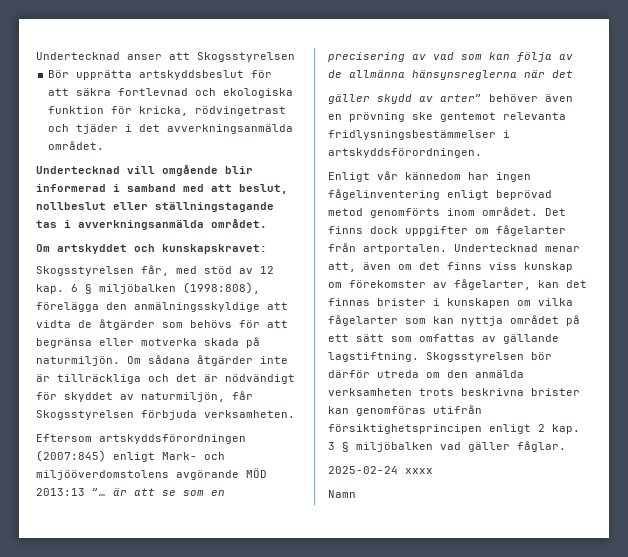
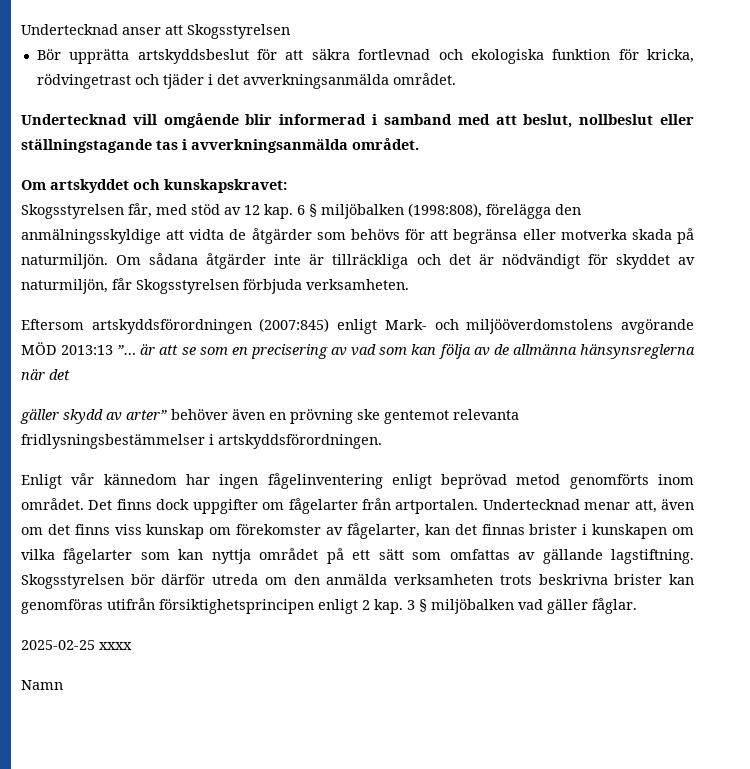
[328,466,398,474] 2025-02-24 -> [21,640,95,650] 2025-02-25

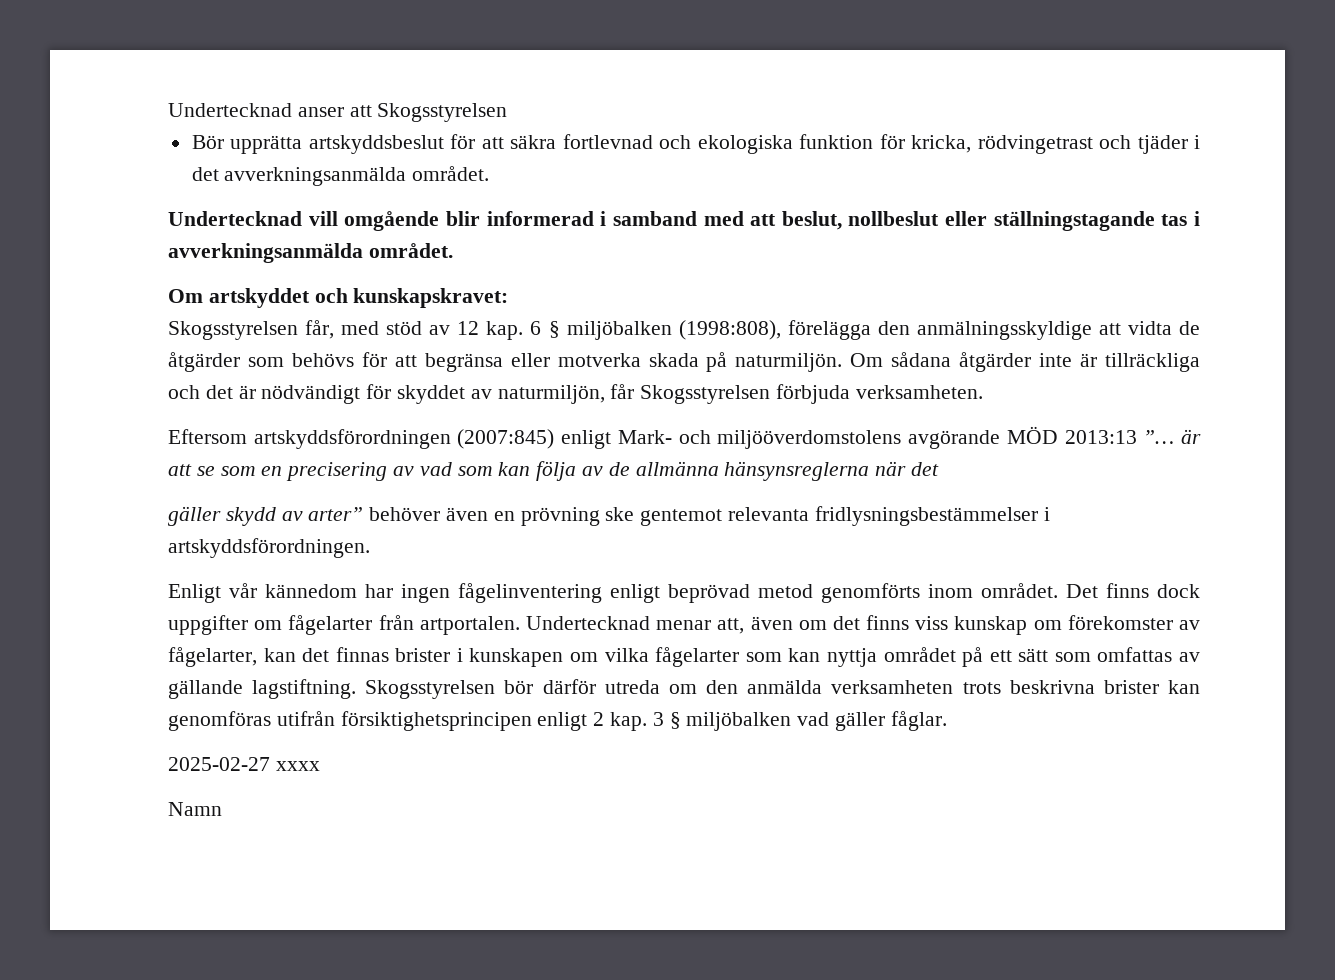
[21,640,95,650] 2025-02-25 -> [168,757,270,771] 2025-02-27

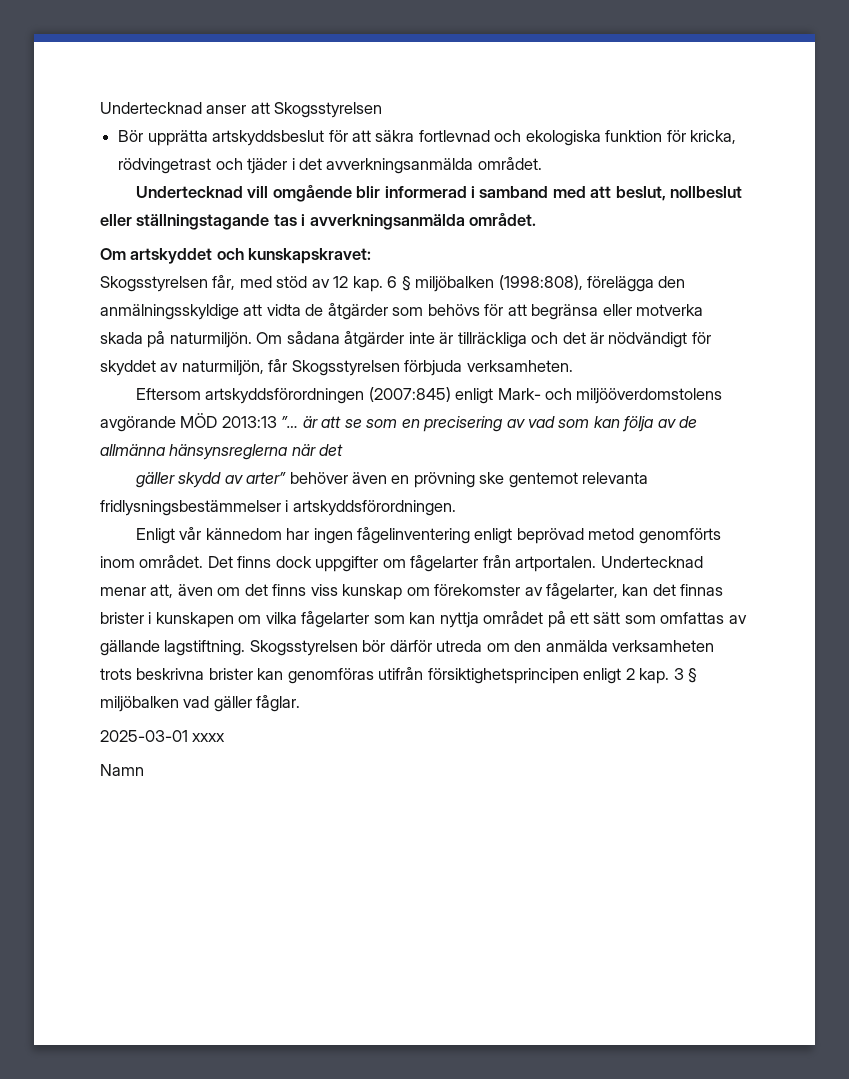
[168,757,270,771] 2025-02-27 -> [100,730,188,742] 2025-03-01

